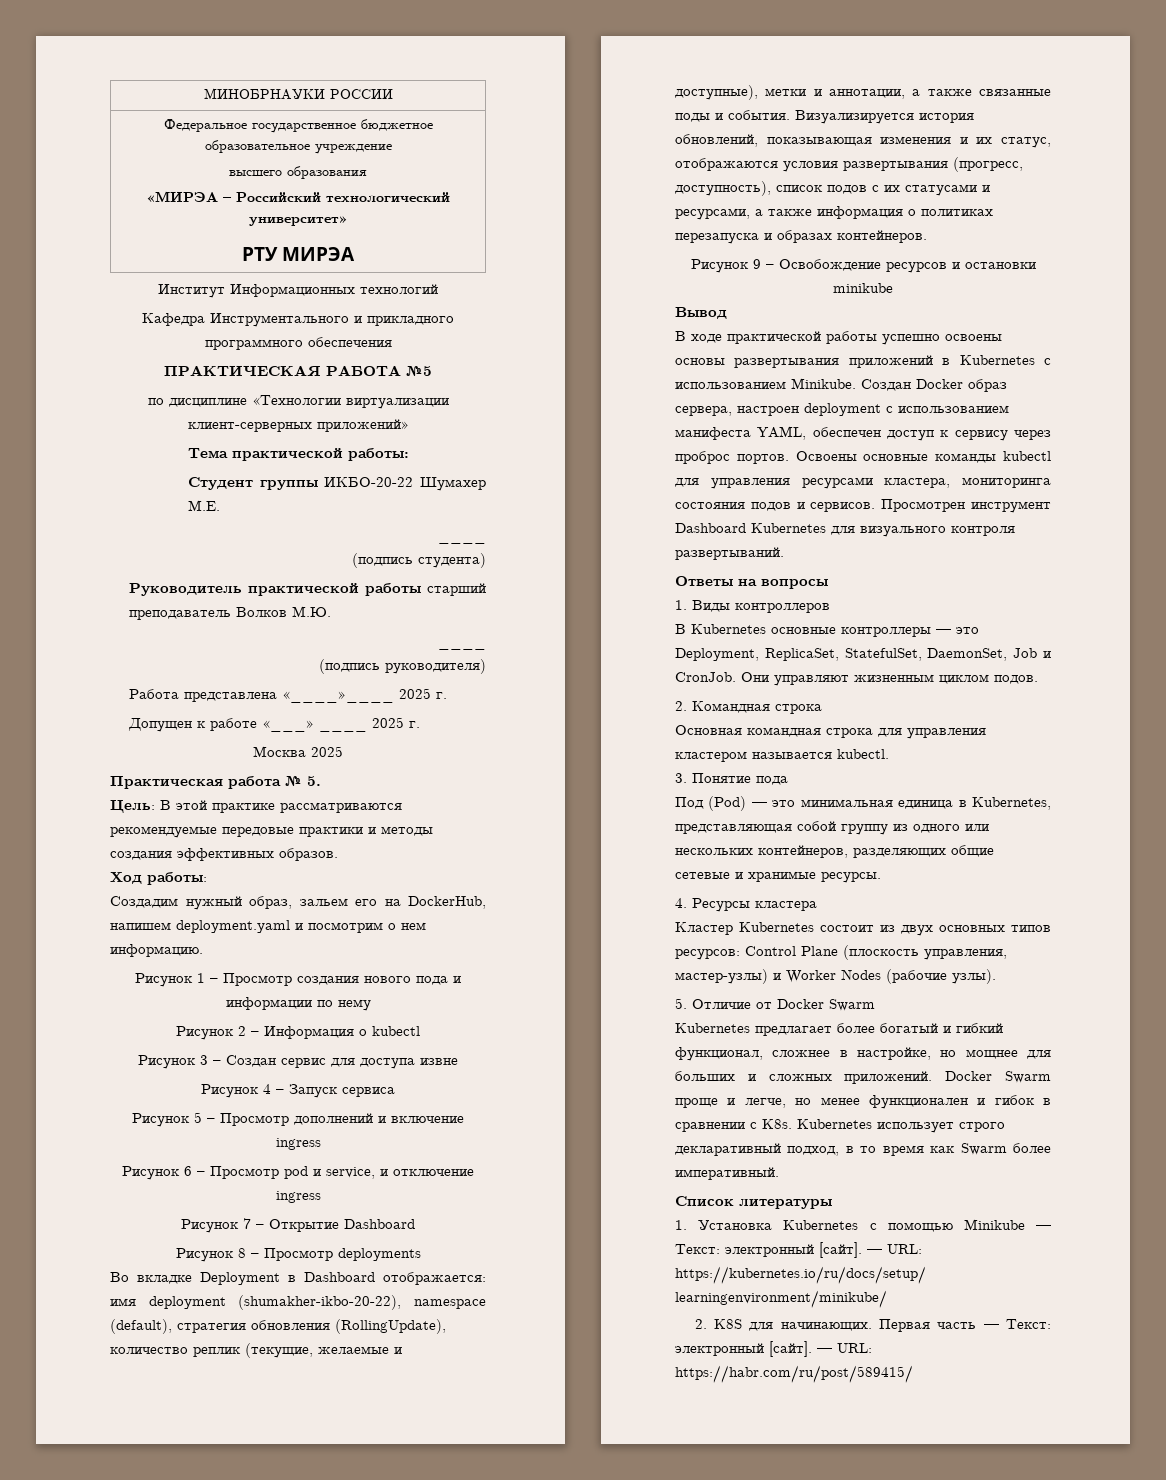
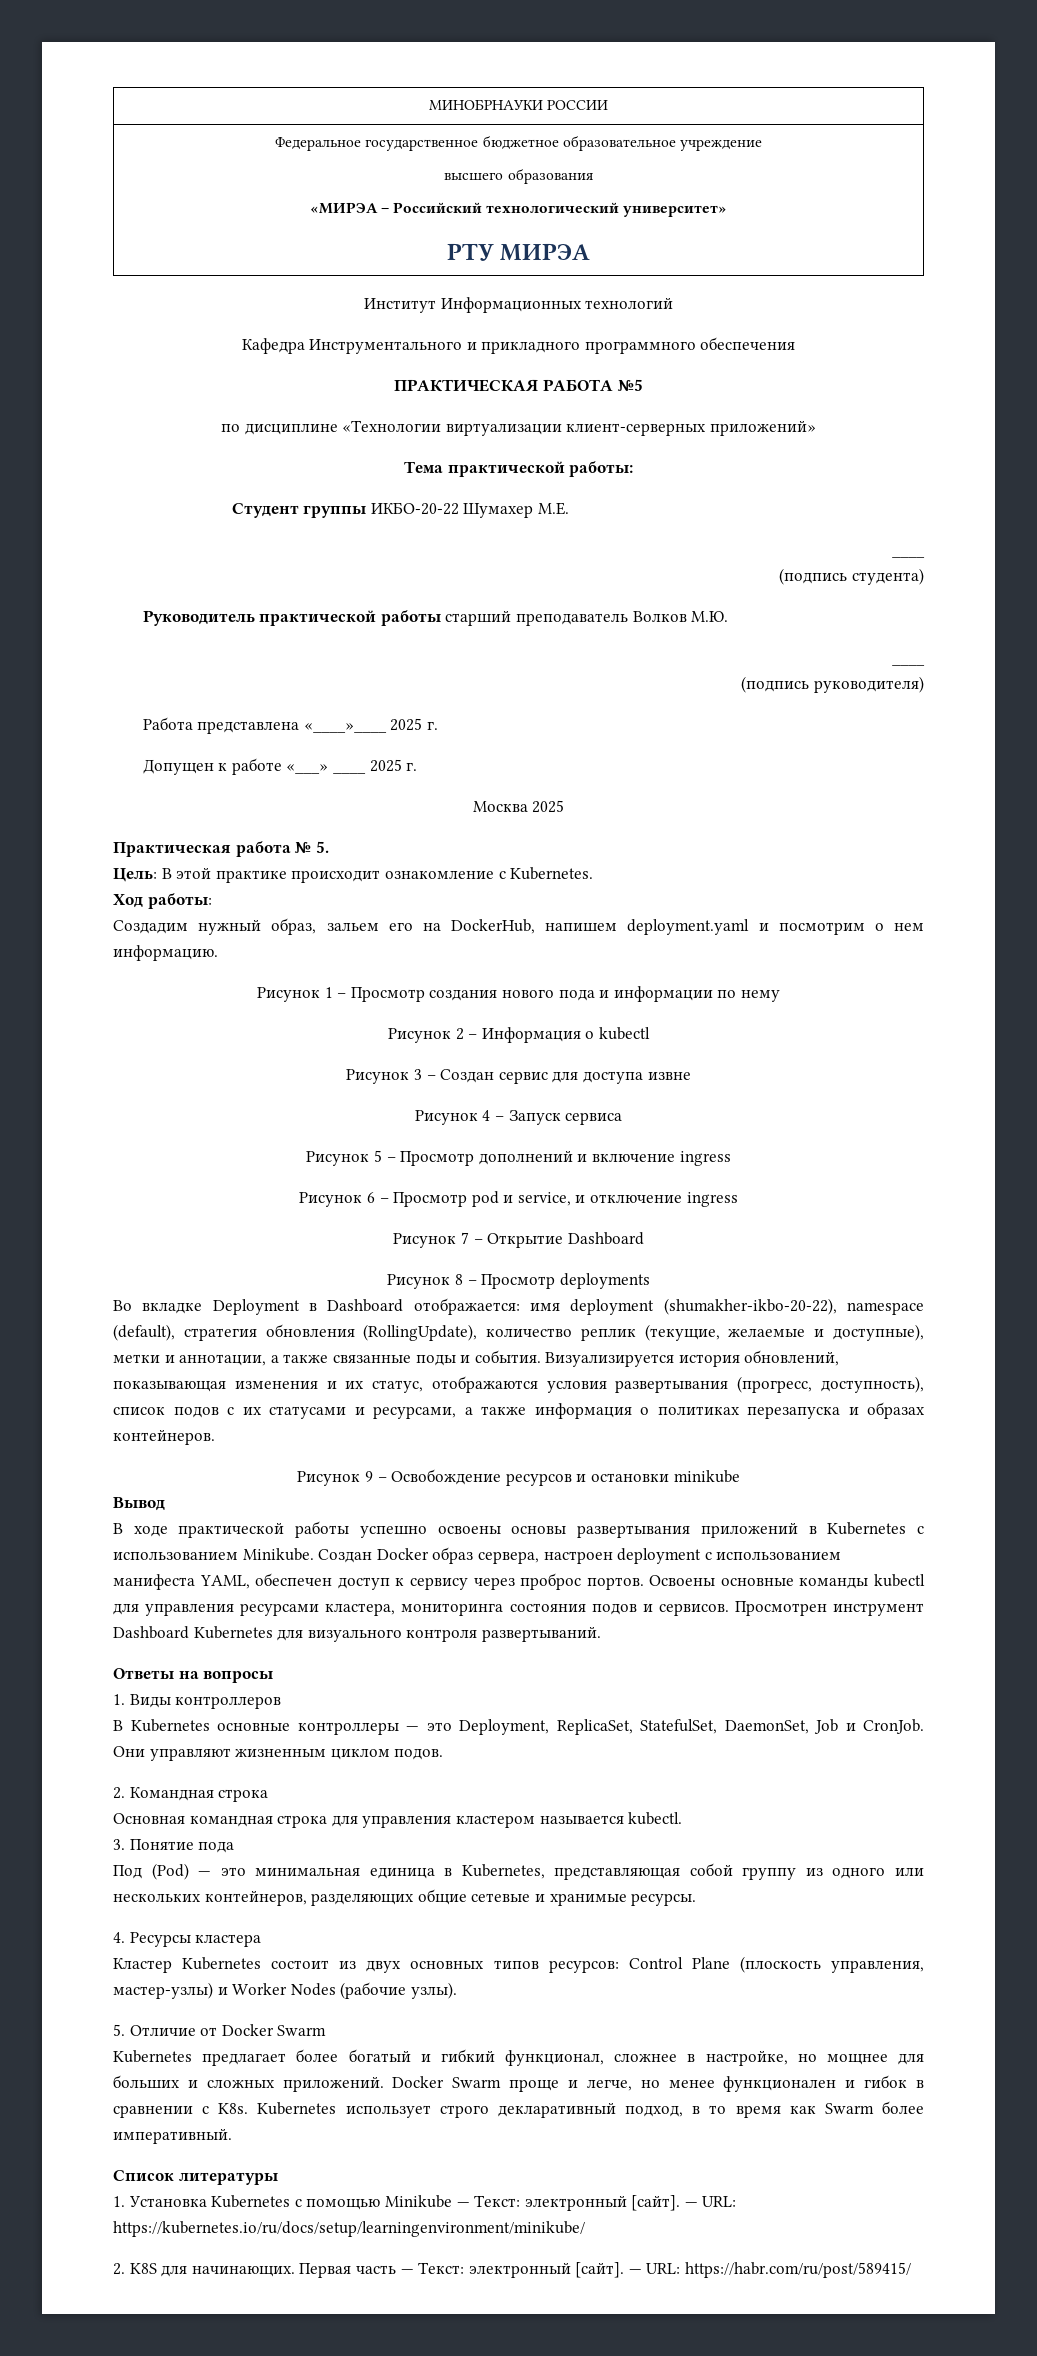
[280,802,402,813] [110,826,433,838] [110,848,338,861] рассматриваются рекомендуемые передовые практики и методы создания эффективных образов. -> [291,867,594,883] происходит ознакомление с Kubernetes.

